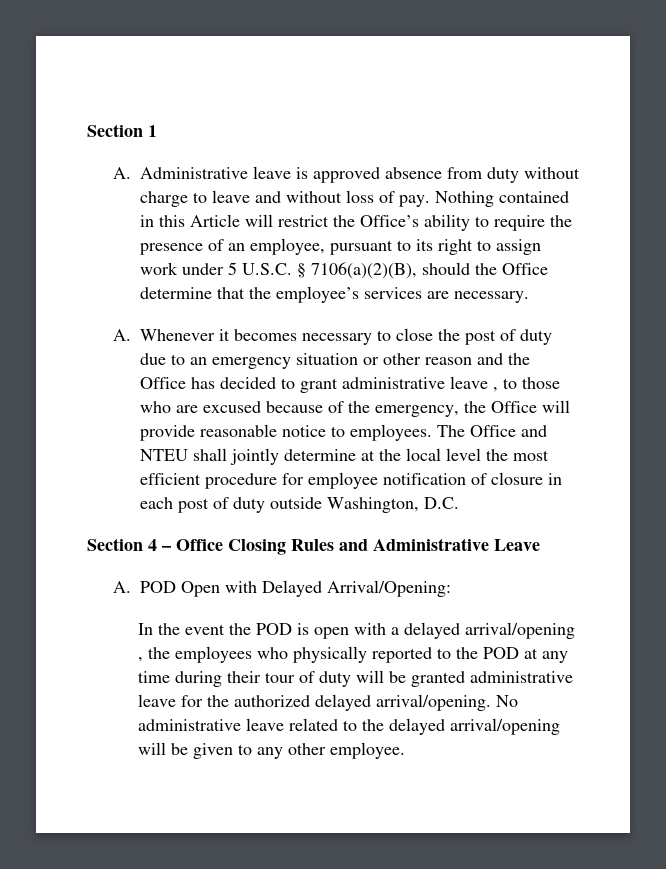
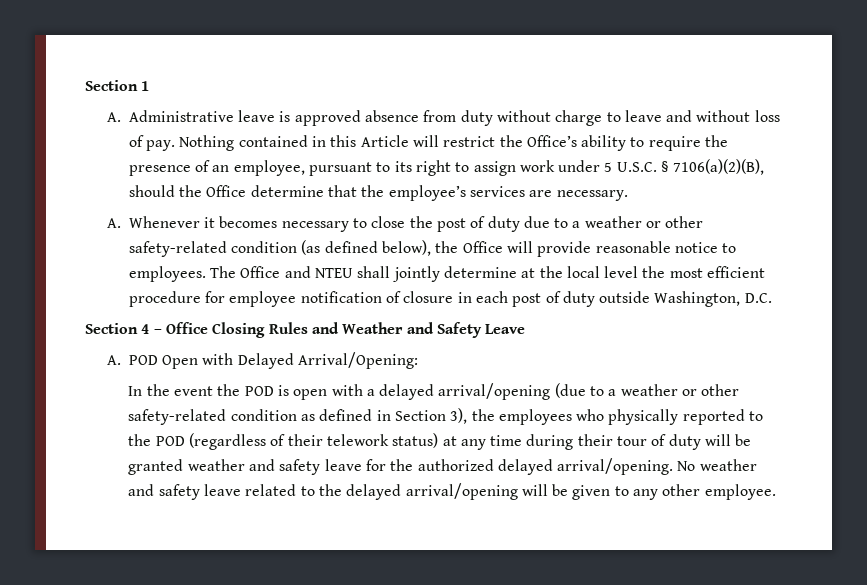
[189,353,530,369] [139,376,560,393] [139,401,459,417] an emergency situation or other reason and the Office has decided to grant administrative leave , to those who are excused because of the emergency, -> [572,216,704,228] [128,240,431,257] a weather or other safety-related condition (as defined below),
[373,538,489,551] Administrative -> [342,322,482,338] Weather and Safety
[137,657,143,662] , -> [554,383,740,398] [128,408,468,425] (due to a weather or other safety-related condition as defined in Section 3),
(519, 653) none -> [188,433,439,450] (regardless of their telework status)
[469,671,573,683] administrative -> [187,459,321,475] weather and safety
[137,719,241,731] administrative -> [699,459,757,471] [128,484,200,500] weather and safety

